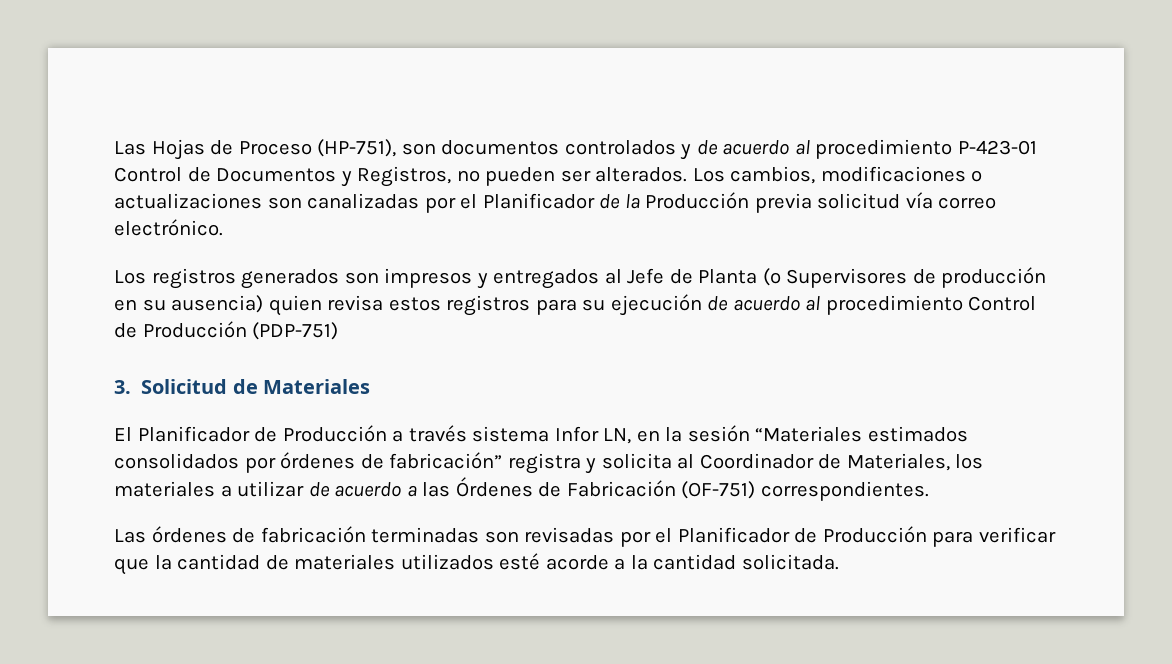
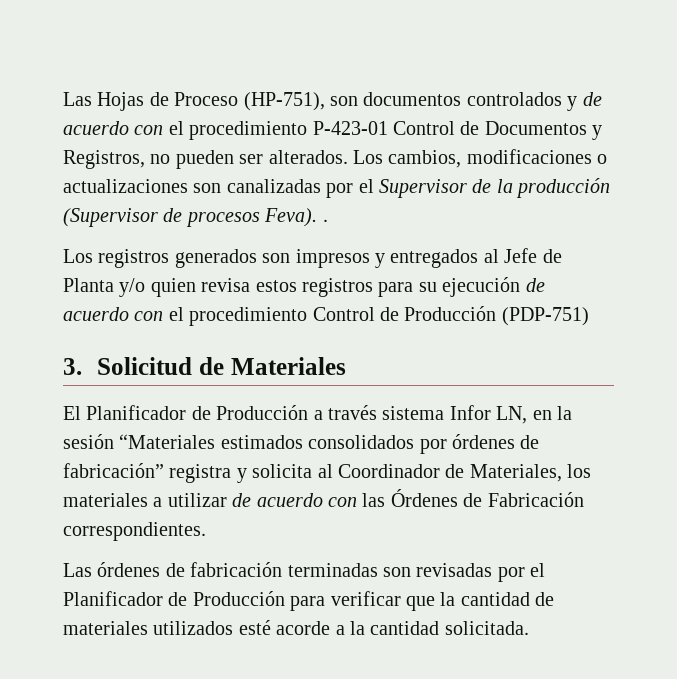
[794,140,810,155] al -> [134,121,184,135] con el
[482,193,595,209] Planificador -> [378,179,467,198] Supervisor
[645,192,997,213] [114,219,223,236] Producción previa solicitud vía correo electrónico. -> [516,178,611,198] [63,208,328,227] producción (Supervisor de procesos Feva). .
[762,267,1047,288] [114,295,264,313] (o Supervisores de producción en su ausencia) -> [119,278,146,297] y/o
[805,296,821,311] al -> [134,307,184,321] con el
[406,485,417,497] a -> [328,497,357,507] con
[681,481,756,499] (OF-751) -> (584, 499) none

